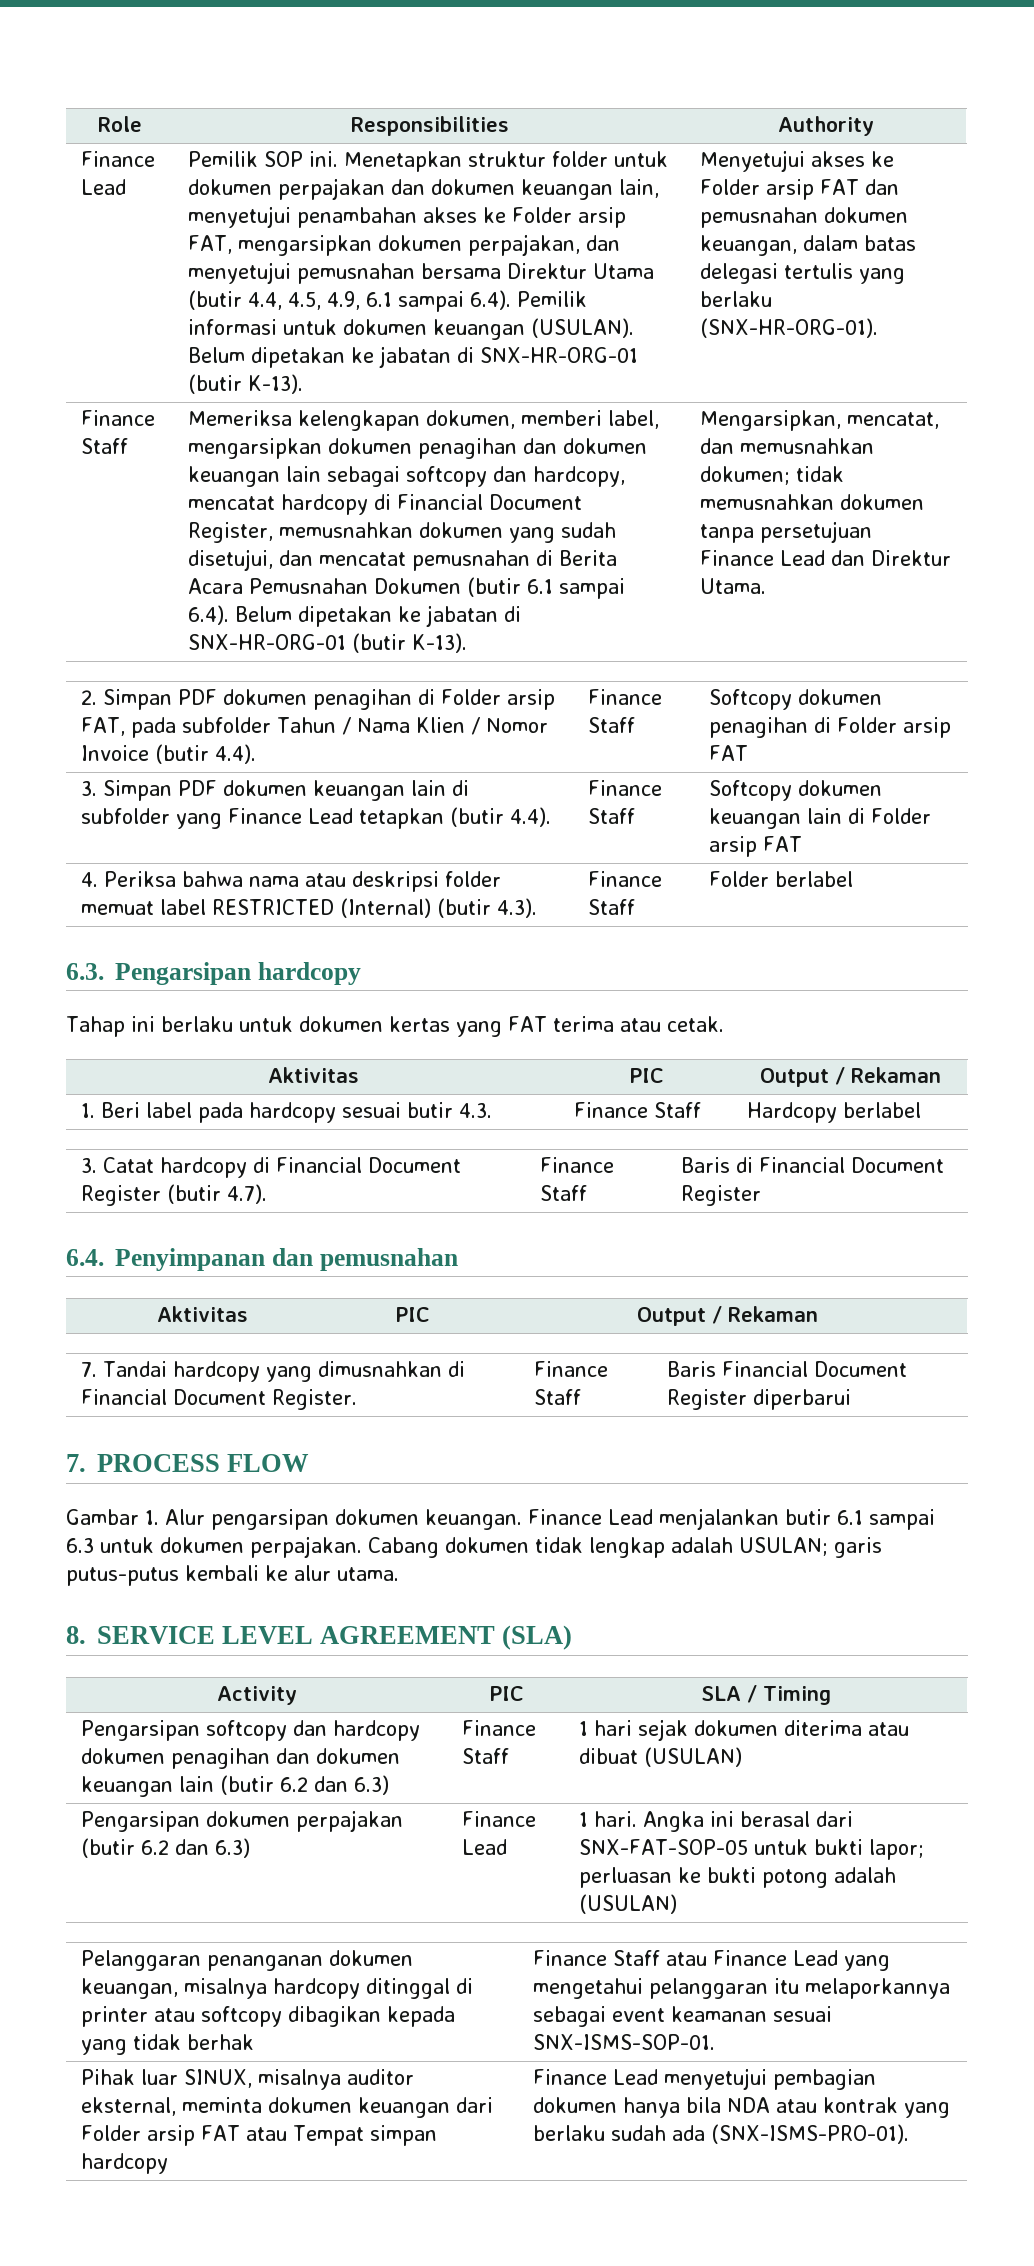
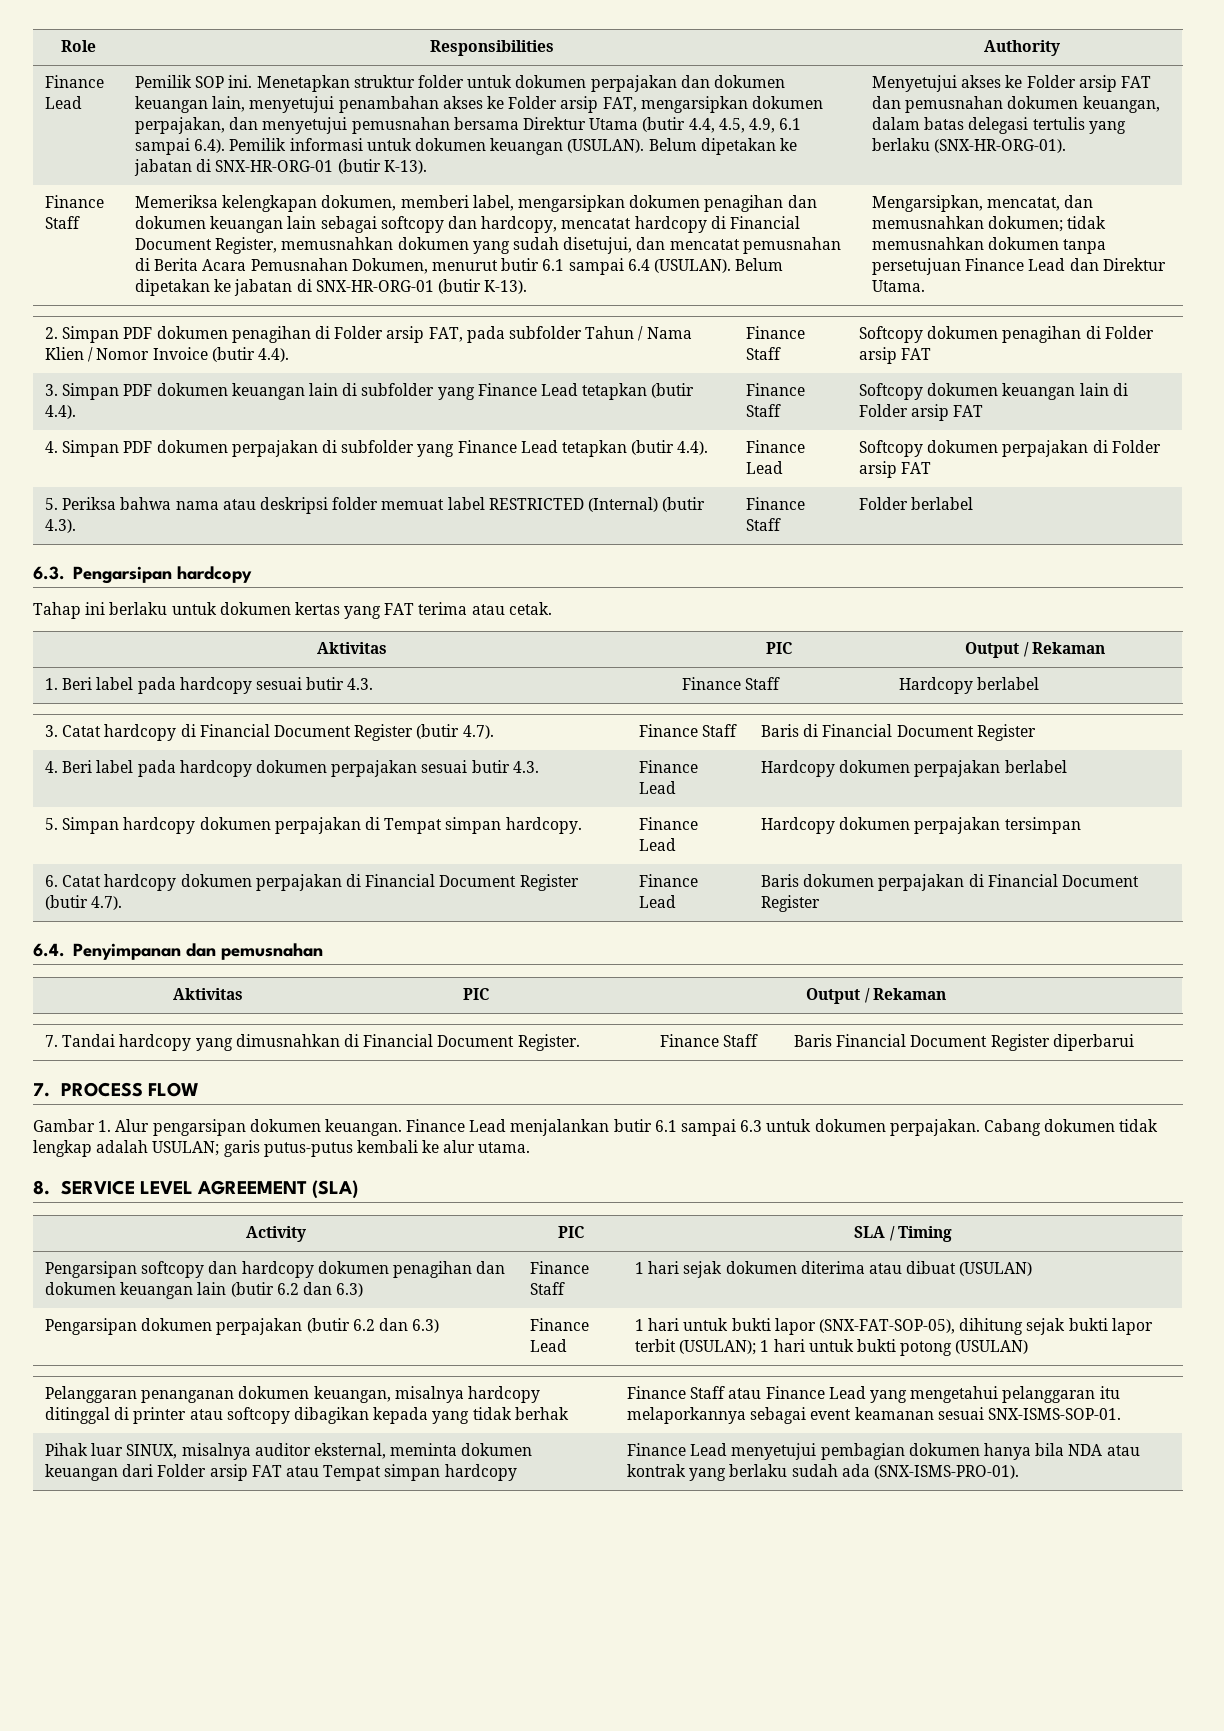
[374,577,626,599] [188,605,230,625] Dokumen (butir 6.1 sampai 6.4). -> [351,258,731,275] Dokumen, menurut butir 6.1 sampai 6.4 (USULAN).
(99, 879) none -> [62,440,709,457] [746,440,806,453] [746,461,784,474] [859,440,1161,457] [859,461,932,478] [45,498,59,510] Simpan PDF dokumen perpajakan di subfolder yang Finance Lead tetapkan (butir 4.4). | Finance Lead | Softcopy dokumen perpajakan di Folder arsip FAT // 5.
(762, 1195) none -> [45,760,539,777] [639,760,699,773] [639,781,677,794] [761,760,1067,777] [45,817,582,834] [639,817,699,830] [639,838,677,851] [761,817,1081,834] [45,874,579,891] [45,895,123,910] [639,874,699,887] [639,895,677,908] [761,874,1140,891] [761,895,821,912] // 4. Beri label pada hardcopy dokumen perpajakan sesuai butir 4.3. | Finance Lead | Hardcopy dokumen perpajakan berlabel // 5. Simpan hardcopy dokumen perpajakan di Tempat simpan hardcopy. | Finance Lead | Hardcopy dokumen perpajakan tersimpan // 6. Catat hardcopy dokumen perpajakan di Financial Document Register (butir 4.7). | Finance Lead | Baris dokumen perpajakan di Financial Document Register
[594,1811,854,1832] [579,1839,925,1860] [579,1867,702,1888] hari. Angka ini berasal dari SNX-FAT-SOP-05 untuk bukti lapor; perluasan ke -> [648,1318,1153,1335] [635,1339,854,1355] hari untuk bukti lapor (SNX-FAT-SOP-05), dihitung sejak bukti lapor terbit (USULAN); 1 hari untuk
[834,1867,897,1883] adalah -> (953, 1348) none

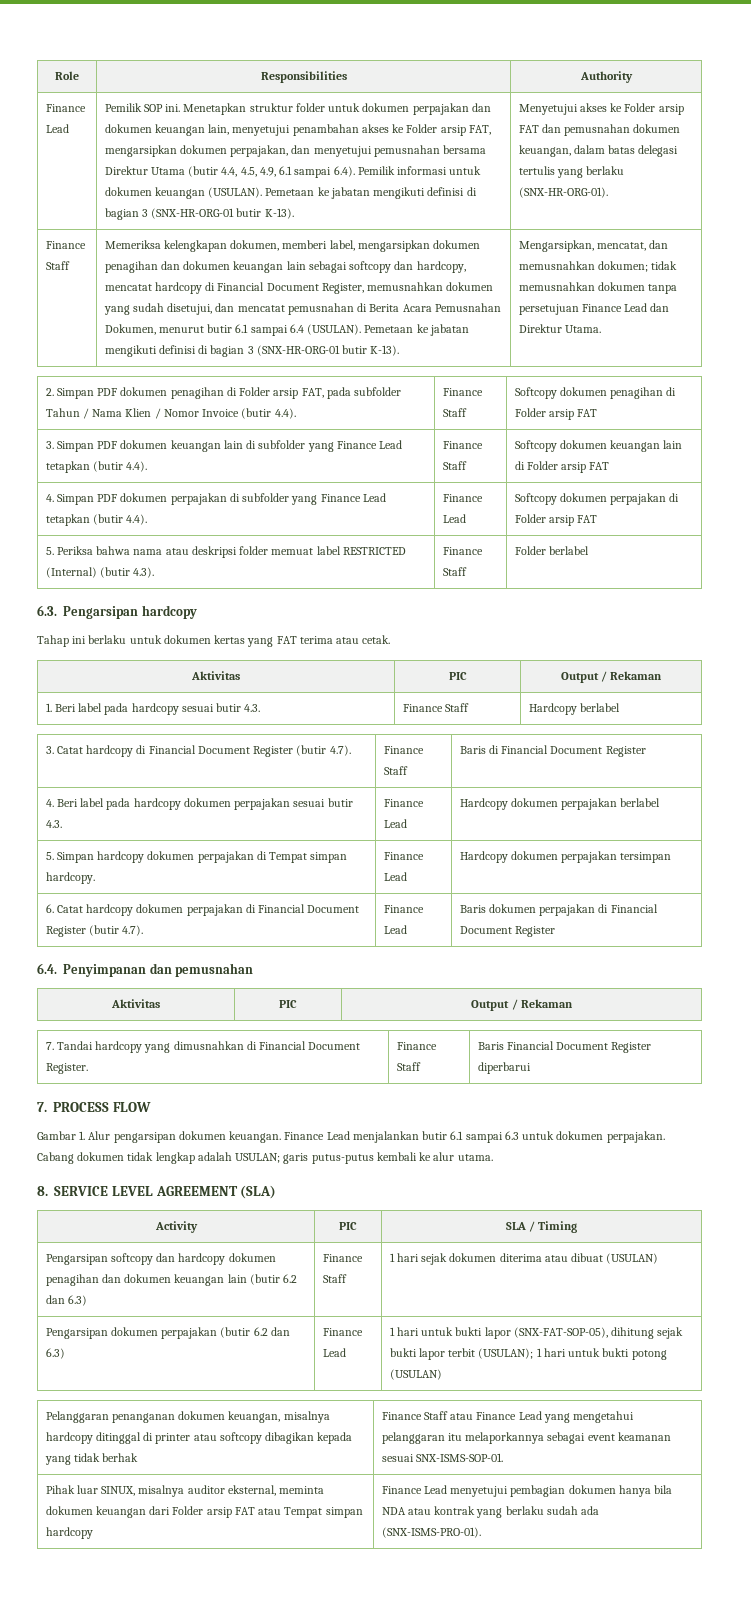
[648,138,797,155] [134,159,381,176] Belum dipetakan ke jabatan di SNX-HR-ORG-01 (butir -> [265,187,477,199] [104,208,262,220] Pemetaan ke jabatan mengikuti definisi di bagian 3 (SNX-HR-ORG-01 butir
[735,258,784,271] [135,279,482,296] Belum dipetakan ke jabatan di SNX-HR-ORG-01 (butir -> [364,324,469,336] [104,345,368,357] Pemetaan ke jabatan mengikuti definisi di bagian 3 (SNX-HR-ORG-01 butir

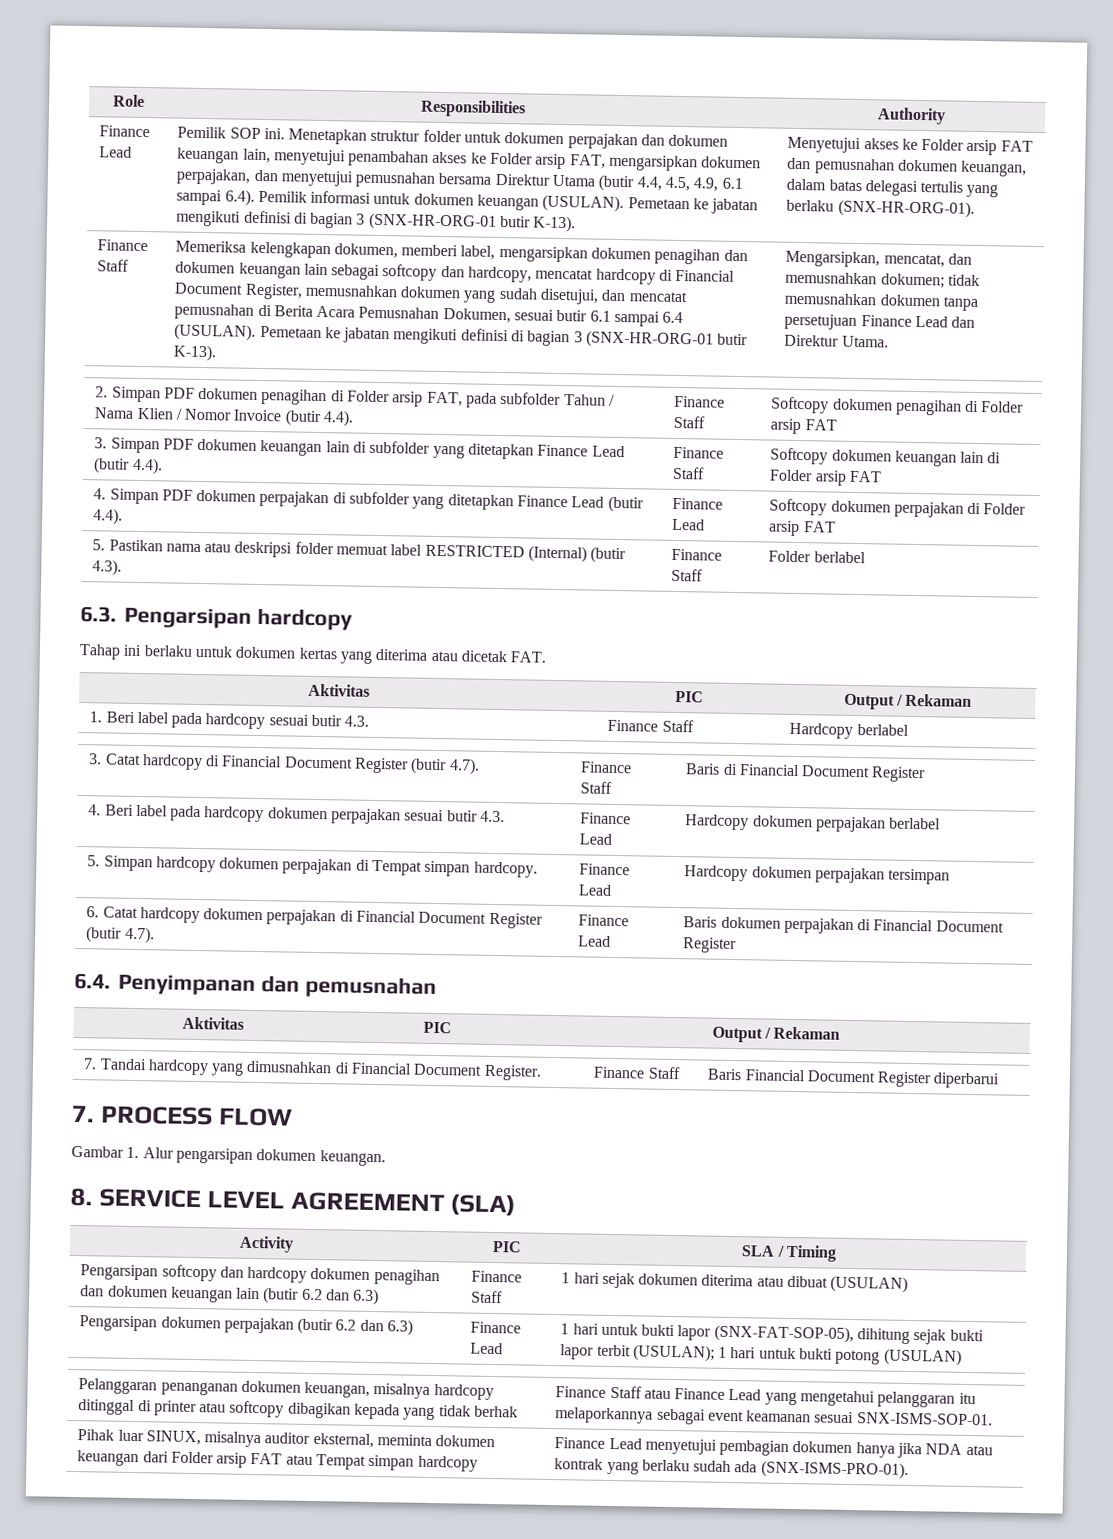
[158,326,204,333] menurut -> [514,309,555,321] sesuai
[336,440,403,449] [45,461,90,473] Finance Lead tetapkan -> [468,443,625,460] ditetapkan Finance Lead
[320,493,386,502] [45,514,90,526] Finance Lead tetapkan -> [447,494,605,511] ditetapkan Finance Lead
[56,546,131,555] Periksa bahwa -> [108,539,163,552] Pastikan
[276,635,391,644] FAT terima atau cetak. -> [375,648,547,663] diterima atau dicetak FAT.
[284,1131,665,1143] [37,1152,493,1164] Finance Lead menjalankan butir 6.1 sampai 6.3 untuk dokumen perpajakan. Cabang dokumen tidak lengkap adalah USULAN; garis putus-putus kembali ke alur utama. -> (386, 1158) none
[654,1485,673,1494] bila -> [897,1442,923,1459] jika

